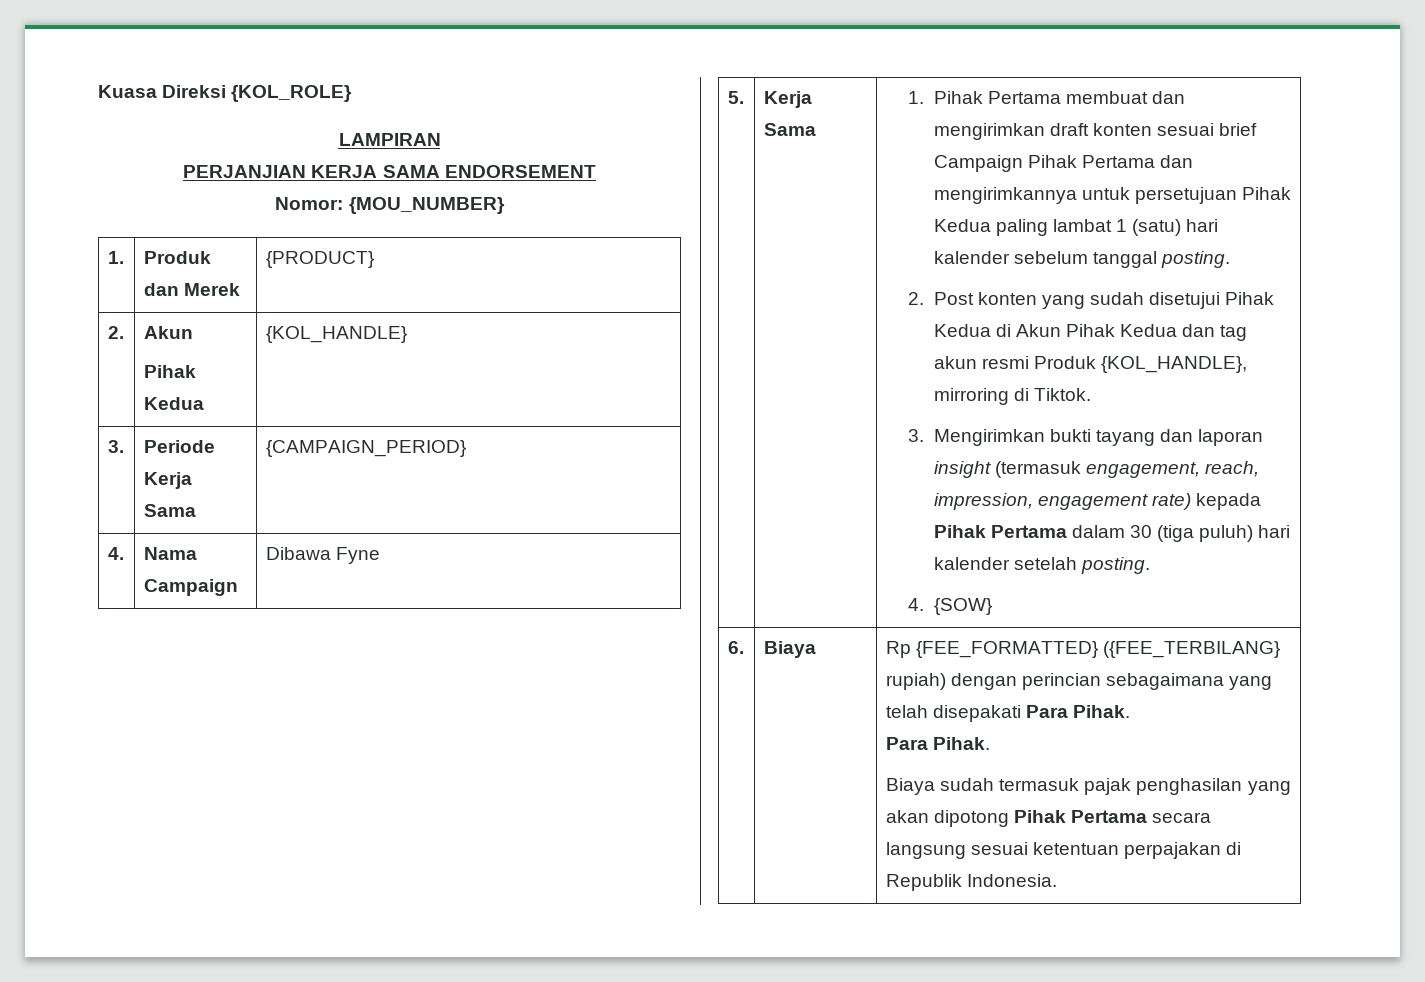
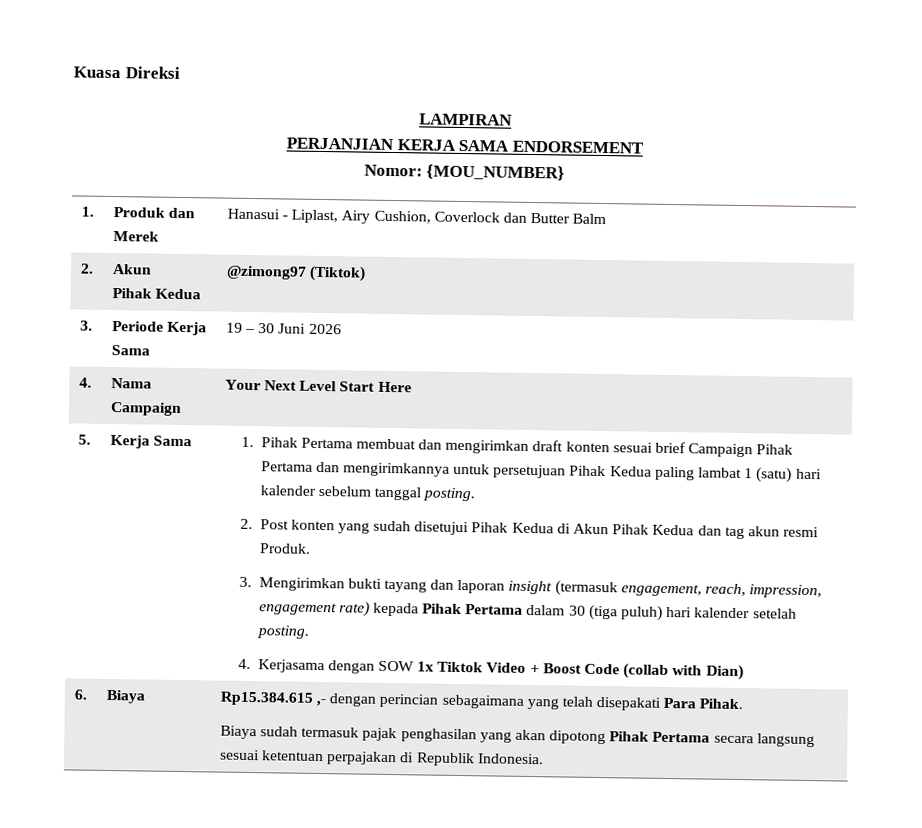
[231,85,353,102] {KOL_ROLE} -> (180, 72) none
[265,251,374,268] {PRODUCT} -> [226,208,607,225] Hanasui - Liplast, Airy Cushion, Coverlock dan Butter Balm
[265,326,407,343] {KOL_HANDLE} -> [225,265,366,282] @zimong97 (Tiktok)
[265,440,466,457] [107,547,124,560] [143,547,197,560] [143,579,238,596] [265,547,381,564] {CAMPAIGN_PERIOD} // 4. | Nama Campaign | Dibawa Fyne -> [225,322,342,335] [78,377,92,388] [110,377,152,389] [109,401,182,416] [224,379,412,393] 19 – 30 Juni 2026 // 4. | Nama Campaign | Your Next Level Start Here
[1033,356,1248,373] [933,388,1091,405] Produk {KOL_HANDLE}, mirroring di Tiktok. -> [258,543,311,554] Produk.
[933,598,992,615] [727,641,744,654] [763,641,816,658] [885,641,1281,658] [885,673,946,690] {SOW} // 6. | Biaya | Rp {FEE_FORMATTED} ({FEE_TERBILANG} rupiah) -> [257,659,744,681] [73,689,88,700] [105,689,146,704] [219,691,326,707] Kerjasama dengan SOW 1x Tiktok Video + Boost Code (collab with Dian) // 6. | Biaya | Rp15.384.615 ,-
[885,737,991,750] // Para Pihak. -> (744, 704) none

